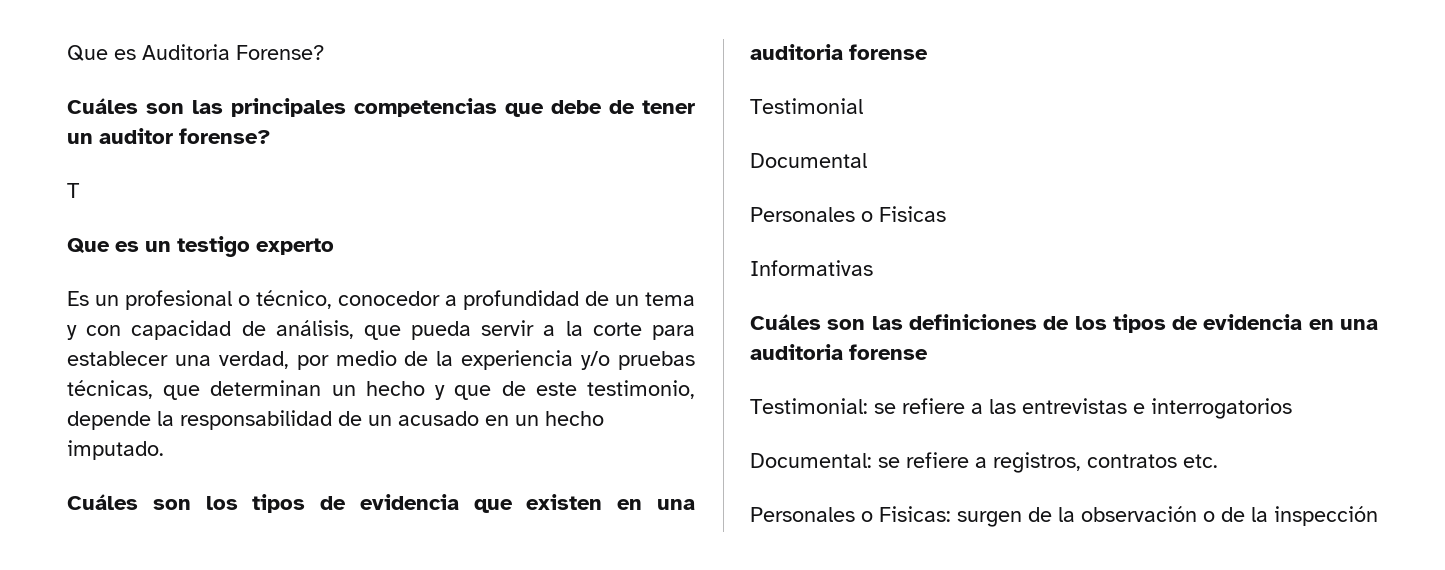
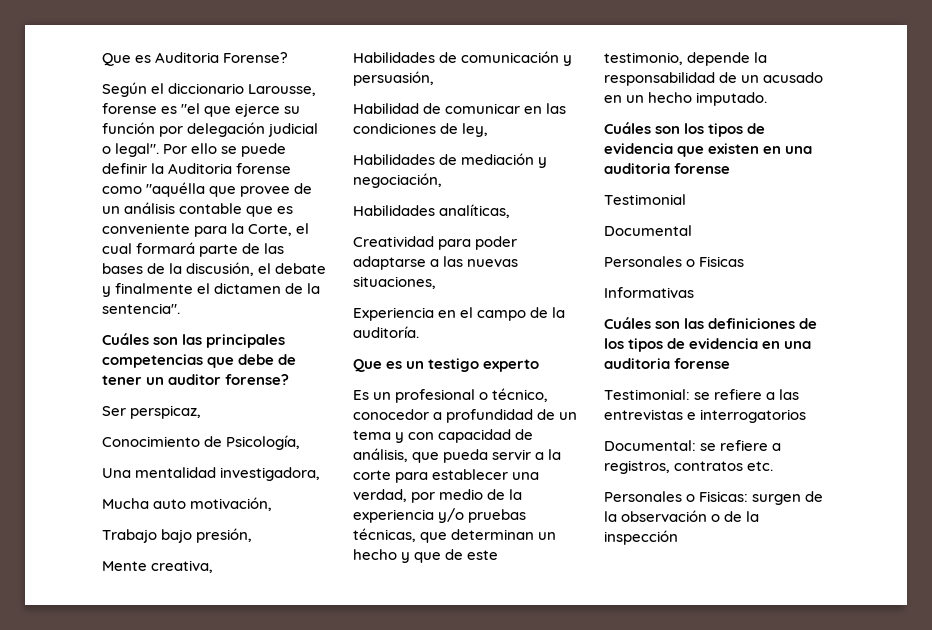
(324, 52) none -> [102,82,317,97] [102,103,301,117] [102,122,319,137] [102,143,287,157] [102,163,292,174] [102,182,313,197] [102,202,294,217] [102,223,310,237] [102,242,285,257] [102,262,327,276] [102,283,321,297] [102,303,180,314] // Según el diccionario Larousse, forense es "el que ejerce su función por delegación judicial o legal". Por ello se puede definir la Auditoria forense como "aquélla que provee de un análisis contable que es conveniente para la Corte, el cual formará parte de las bases de la discusión, el debate y finalmente el dictamen de la sentencia".
[67,183,80,198] T -> [102,405,202,419] [102,435,301,450] [102,467,321,481] [102,497,273,511] [102,528,253,543] [102,560,214,573] [353,51,573,66] [353,71,434,86] [353,103,567,114] [353,123,489,137] [353,153,548,168] [353,173,442,188] [353,204,511,218] [353,236,518,250] [353,256,519,270] [353,276,436,289] [353,307,566,321] [353,326,419,338] Ser perspicaz, // Conocimiento de Psicología, // Una mentalidad investigadora, // Mucha auto motivación, // Trabajo bajo presión, // Mente creativa, // Habilidades de comunicación y persuasión, // Habilidad de comunicar en las condiciones de ley, // Habilidades de mediación y negociación, // Habilidades analíticas, // Creatividad para poder adaptarse a las nuevas situaciones, // Experiencia en el campo de la auditoría.

